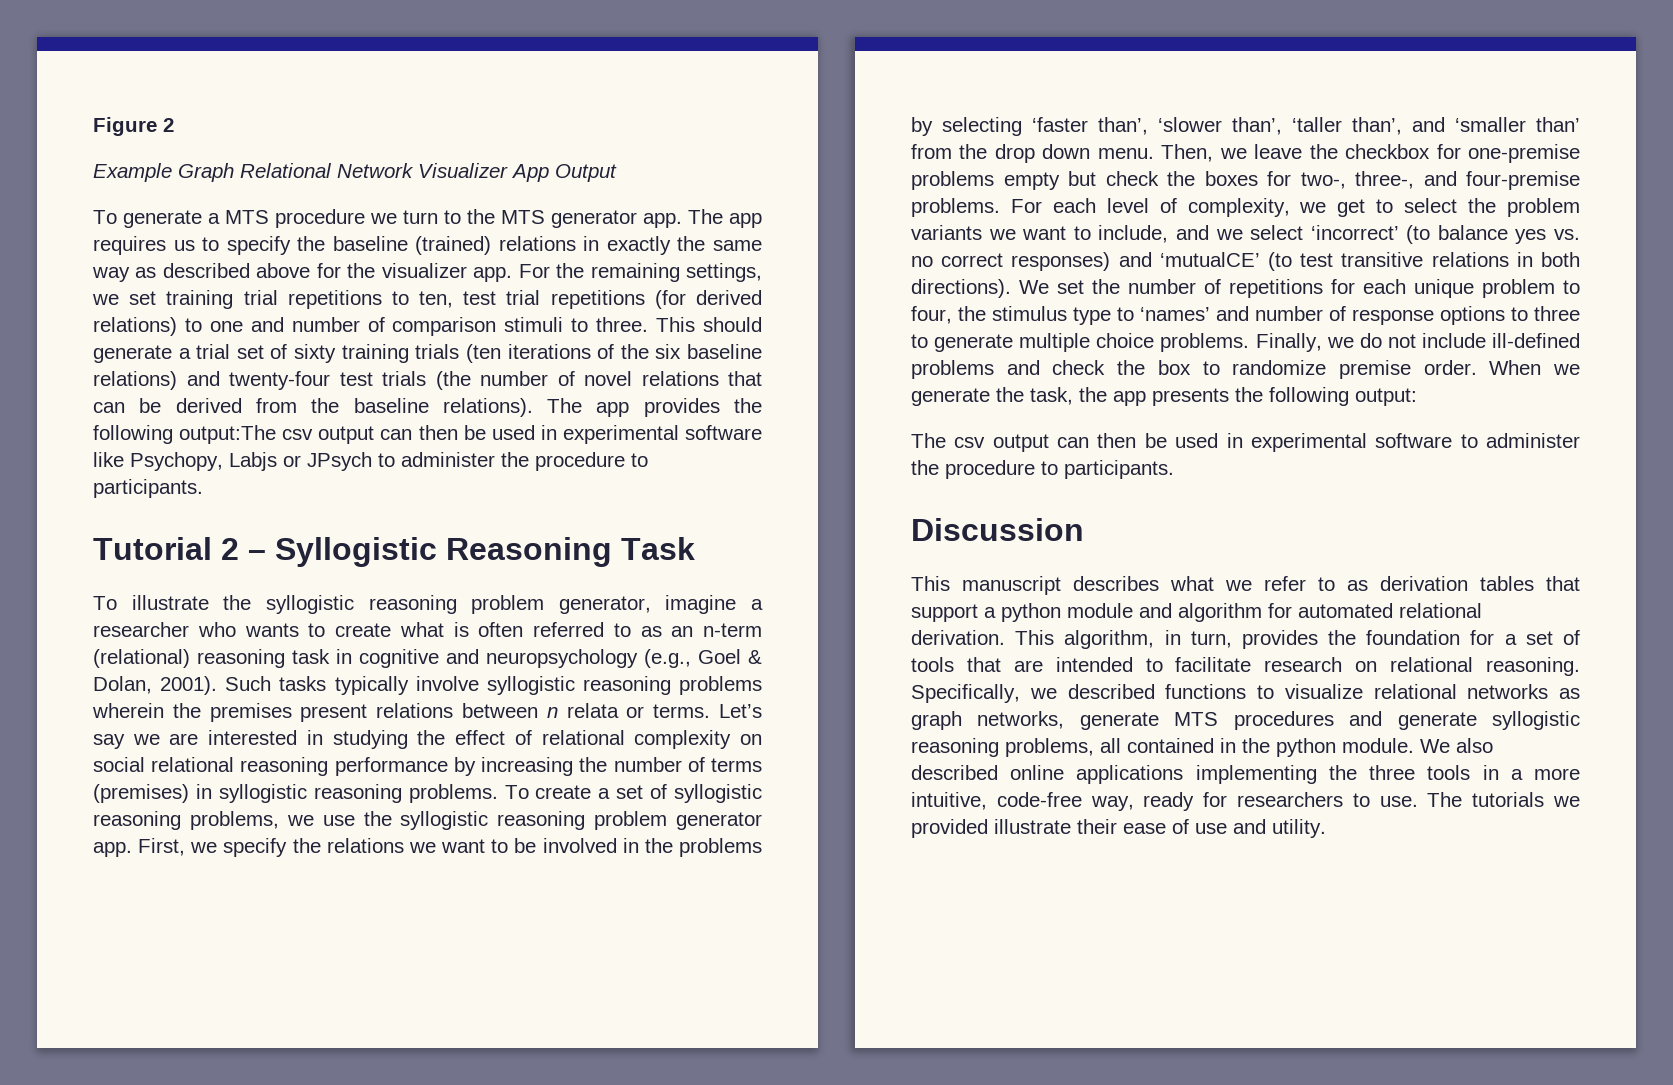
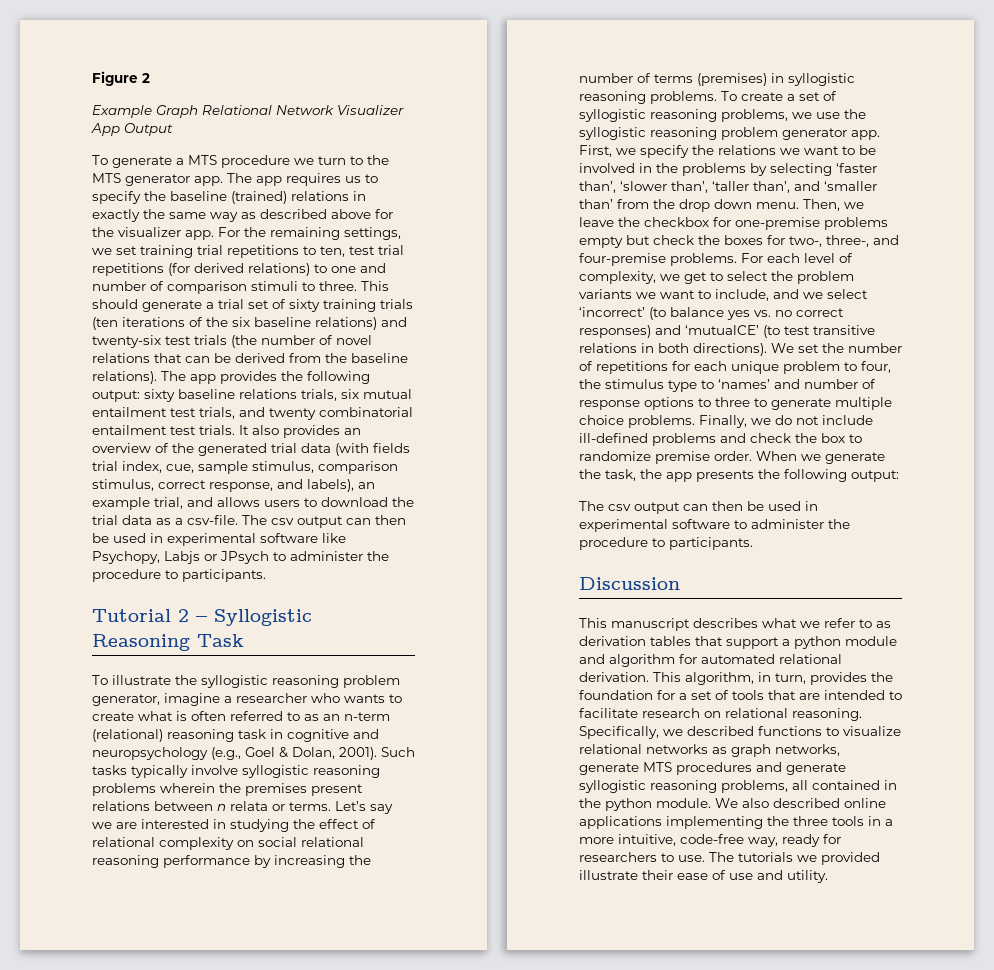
[229,371,330,390] twenty-four -> [92,335,161,348] twenty-six
[179,425,277,444] output:The -> [92,389,412,402] [92,407,413,420] [92,425,361,438] [92,443,410,456] [92,461,398,474] [92,479,375,492] [92,497,414,510] [92,515,267,525] output: sixty baseline relations trials, six mutual entailment test trials, and twenty combinatorial entailment test trials. It also provides an overview of the generated trial data (with fields trial index, cue, sample stimulus, comparison stimulus, correct response, and labels), an example trial, and allows users to download the trial data as a csv-file. The

